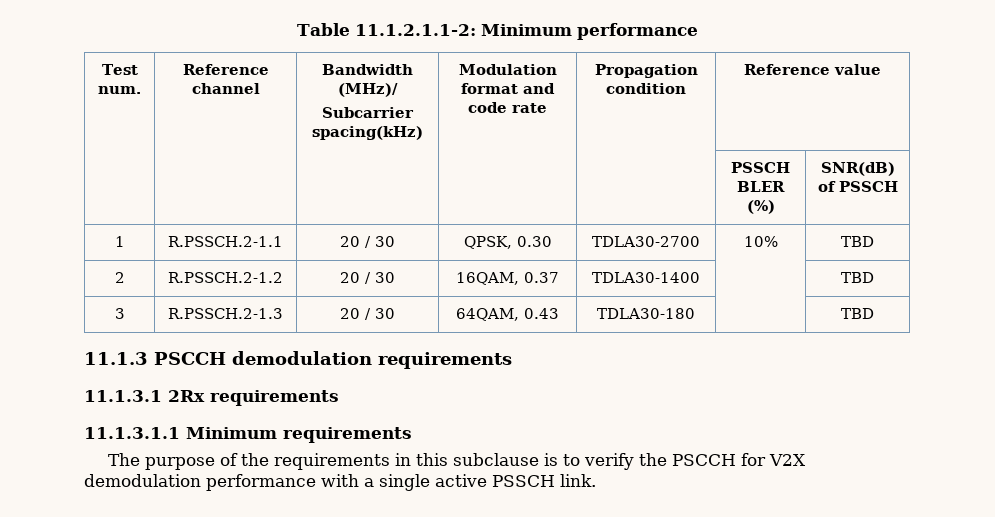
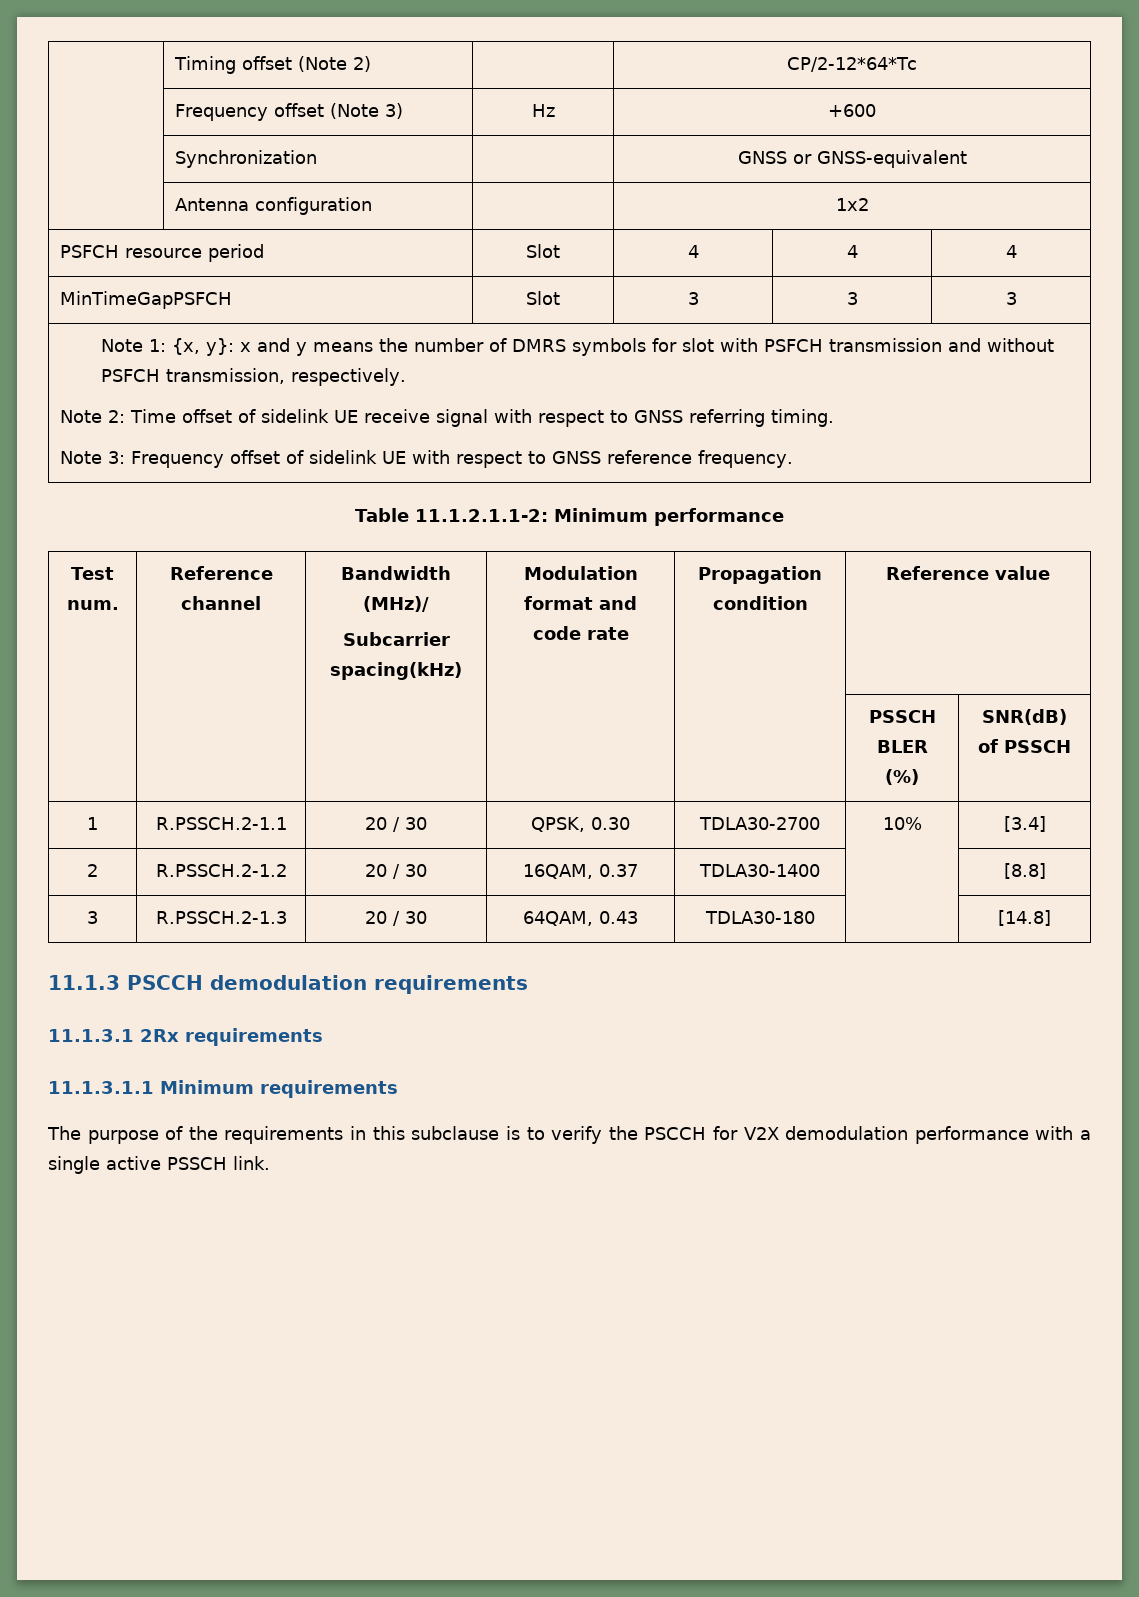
(297, 29) none -> [174,56,372,74] [786,57,918,72] [175,103,404,121] [531,104,555,117] [828,104,876,117] [175,150,318,168] [737,150,967,168] [175,197,373,215] [835,198,869,211] [60,244,265,262] [526,244,560,258] [687,245,699,258] [846,245,858,258] [1005,245,1017,258] [60,291,233,309] [526,291,560,305] [687,292,699,305] [846,292,858,305] [1005,292,1017,305] [100,338,1054,356] [100,368,406,386] [60,409,835,427] [60,450,794,468] | Timing offset (Note 2) | | CP/2-12*64*Tc // | Frequency offset (Note 3) | Hz | +600 // | Synchronization | | GNSS or GNSS-equivalent // | Antenna configuration | | 1x2 // PSFCH resource period | Slot | 4 | 4 | 4 // MinTimeGapPSFCH | Slot | 3 | 3 | 3 // Note 1: {x, y}: x and y means the number of DMRS symbols for slot with PSFCH transmission and without PSFCH transmission, respectively. // Note 2: Time offset of sidelink UE receive signal with respect to GNSS referring timing. // Note 3: Frequency offset of sidelink UE with respect to GNSS reference frequency. //
[841,236,874,247] TBD -> [1003,816,1046,832] [3.4]
[841,272,874,283] TBD -> [1003,863,1046,879] [8.8]
[841,308,874,319] TBD -> [998,910,1051,926] [14.8]

